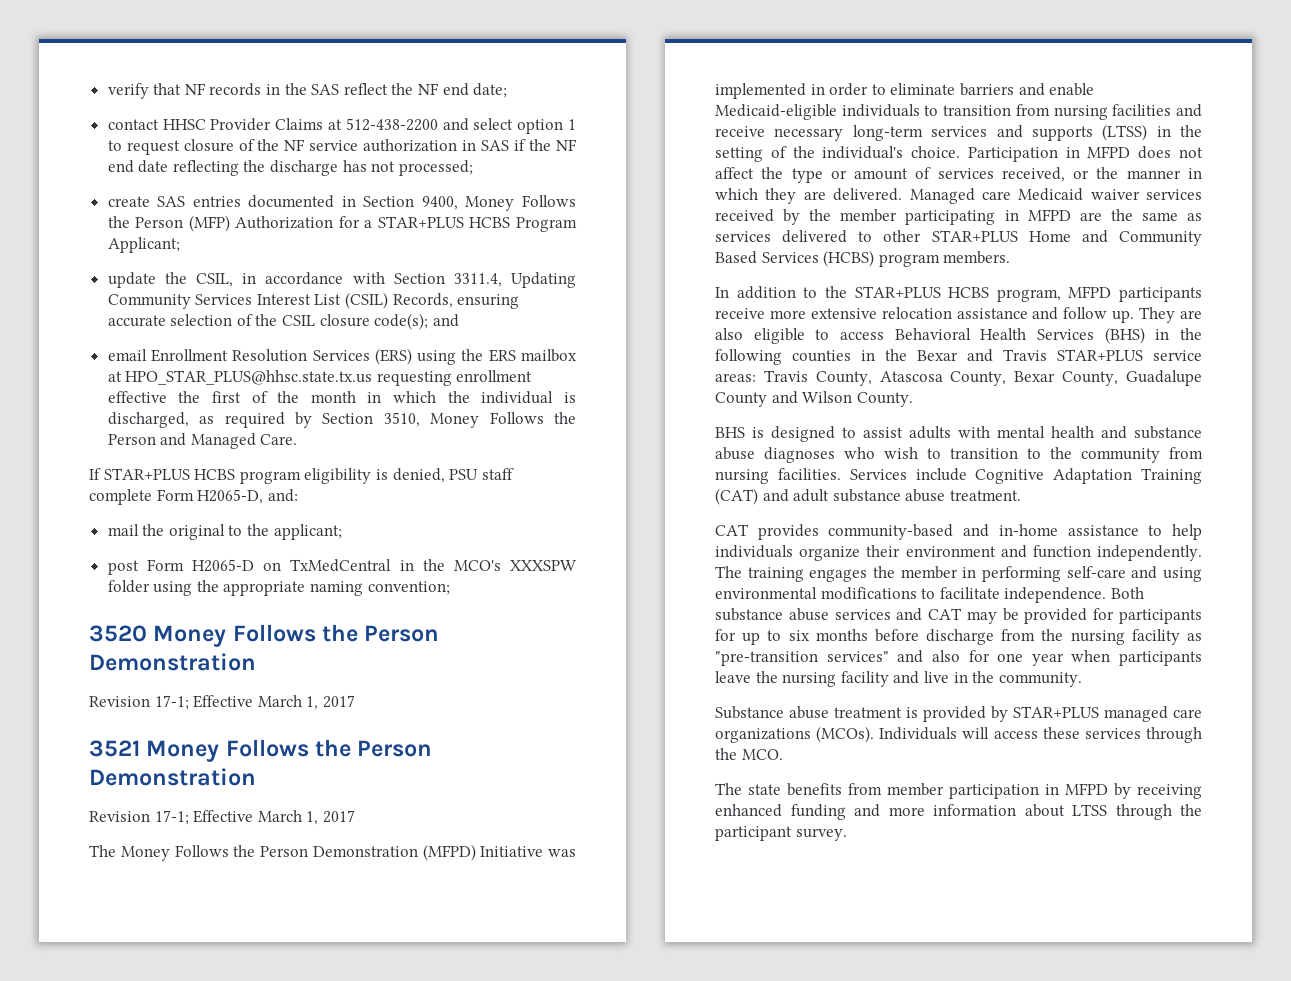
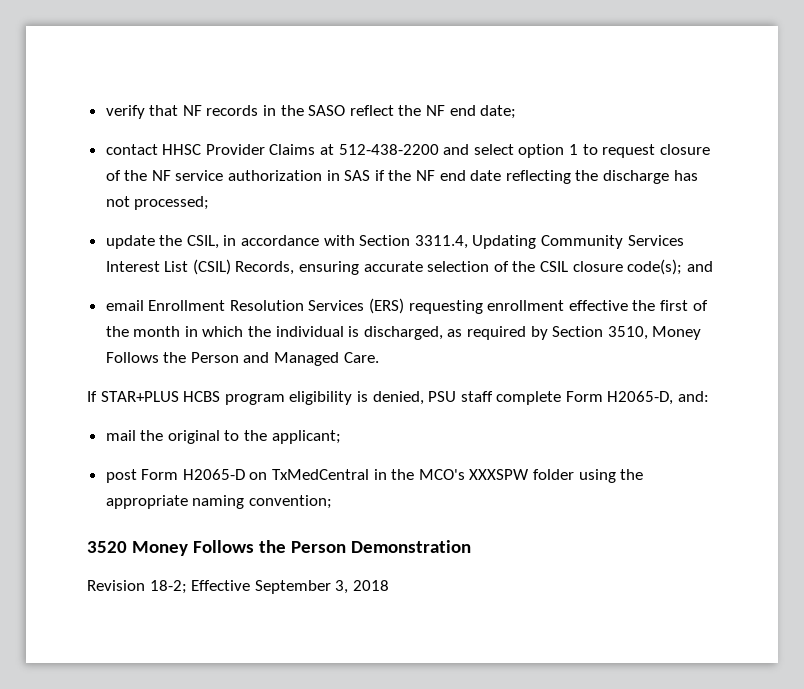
[311,84,340,95] SAS -> [308,105,346,116] SASO
[107,195,576,211] [107,215,577,232] [107,237,180,253] // create SAS entries documented in Section 9400, Money Follows the Person (MFP) Authorization for a STAR+PLUS HCBS Program Applicant; -> (210, 203) none
[417,349,578,365] [107,370,373,385] using the ERS mailbox at HPO_STAR_PLUS@hhsc.state.tx.us -> (405, 306) none
[154,695,355,710] [89,739,433,762] [89,768,256,786] [89,810,355,825] [89,844,576,861] [715,83,1095,99] [715,104,1202,120] [715,124,1202,141] [715,146,1203,162] [715,167,1202,183] [715,188,1202,204] [715,209,1202,225] [715,230,1202,246] [715,250,1011,267] [715,286,1202,302] [715,307,1202,323] [715,327,1202,344] [715,349,1202,365] [715,370,1202,386] [715,391,913,407] [715,426,1202,442] [715,447,1203,463] [715,468,1202,484] [715,488,1021,505] [715,524,1202,540] [715,545,1202,561] [715,566,1202,582] [715,587,1144,603] [715,608,1202,624] [715,629,1202,645] [715,650,1202,666] [715,671,1082,687] [715,706,1202,722] [715,726,1202,743] [715,748,783,760] [715,783,1202,799] [715,804,1202,820] [715,826,847,841] 17-1; Effective March 1, 2017 // 3521 Money Follows the Person Demonstration // Revision 17-1; Effective March 1, 2017 // The Money Follows the Person Demonstration (MFPD) Initiative was implemented in order to eliminate barriers and enable Medicaid-eligible individuals to transition from nursing facilities and receive necessary long-term services and supports (LTSS) in the setting of the individual's choice. Participation in MFPD does not affect the type or amount of services received, or the manner in which they are delivered. Managed care Medicaid waiver services received by the member participating in MFPD are the same as services delivered to other STAR+PLUS Home and Community Based Services (HCBS) program members. // In addition to the STAR+PLUS HCBS program, MFPD participants receive more extensive relocation assistance and follow up. They are also eligible to access Behavioral Health Services (BHS) in the following counties in the Bexar and Travis STAR+PLUS service areas: Travis County, Atascosa County, Bexar County, Guadalupe County and Wilson County. // BHS is designed to assist adults with mental health and substance abuse diagnoses who wish to transition to the community from nursing facilities. Services include Cognitive Adaptation Training (CAT) and adult substance abuse treatment. // CAT provides community-based and in-home assistance to help individuals organize their environment and function independently. The training engages the member in performing self-care and using environmental modifications to facilitate independence. Both substance abuse services and CAT may be provided for participants for up to six months before discharge from the nursing facility as "pre-transition services" and also for one year when participants leave the nursing facility and live in the community. // Substance abuse treatment is provided by STAR+PLUS managed care organizations (MCOs). Individuals will access these services through the MCO. // The state benefits from member participation in MFPD by receiving enhanced funding and more information about LTSS through the participant survey. -> [149,580,389,594] 18-2; Effective September 3, 2018

